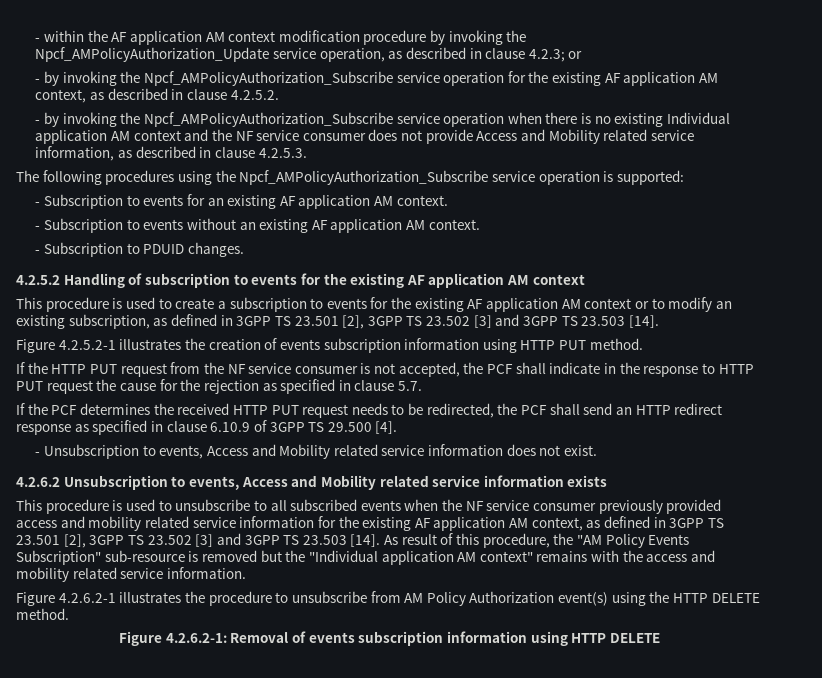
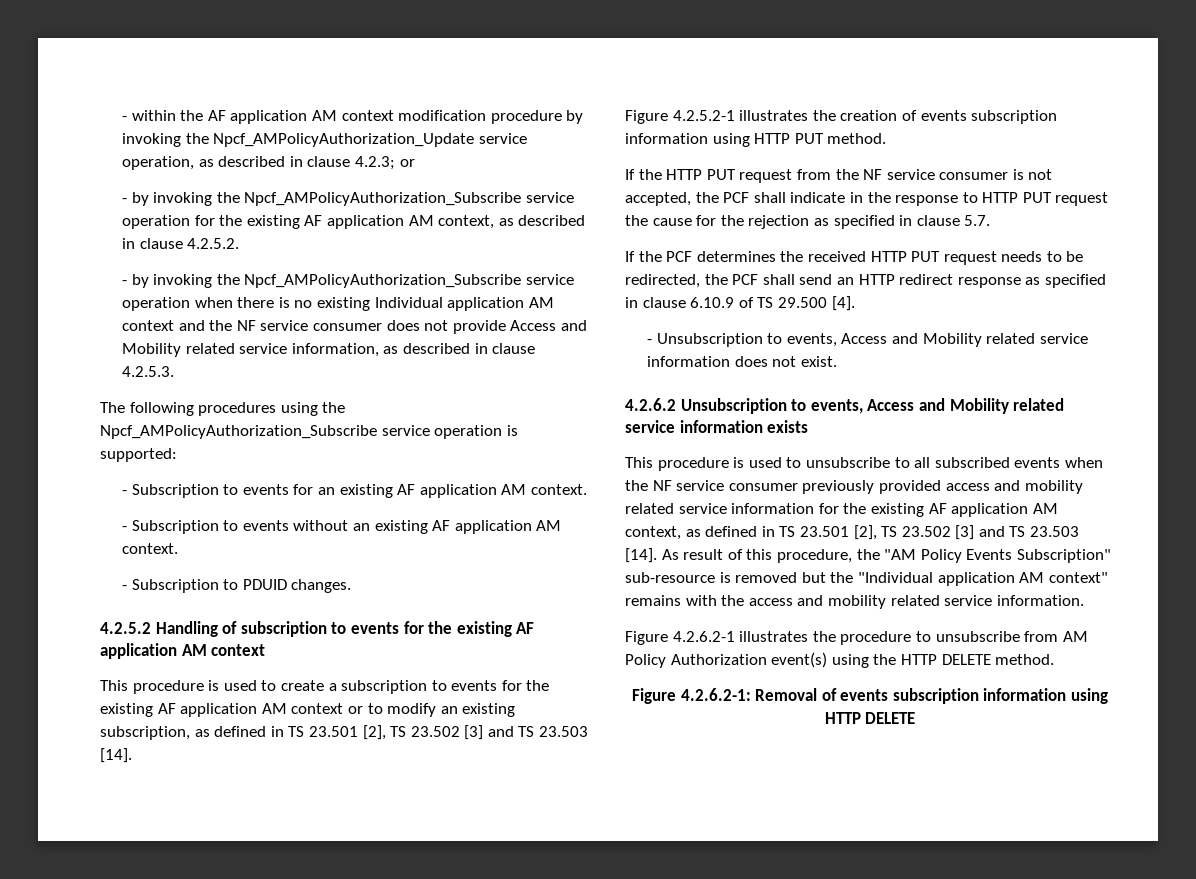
[236,314,559,329] 3GPP TS 23.501 [2], 3GPP TS 23.502 [3] and 3GPP -> [288,725,514,740] TS 23.501 [2], TS 23.502 [3] and
[269,422,305,432] 3GPP -> (754, 302) none
[669,518,724,528] [16,533,280,548] 3GPP TS 23.501 [2], 3GPP TS 23.502 [3] and 3GPP -> [779,525,1005,540] TS 23.501 [2], TS 23.502 [3] and

